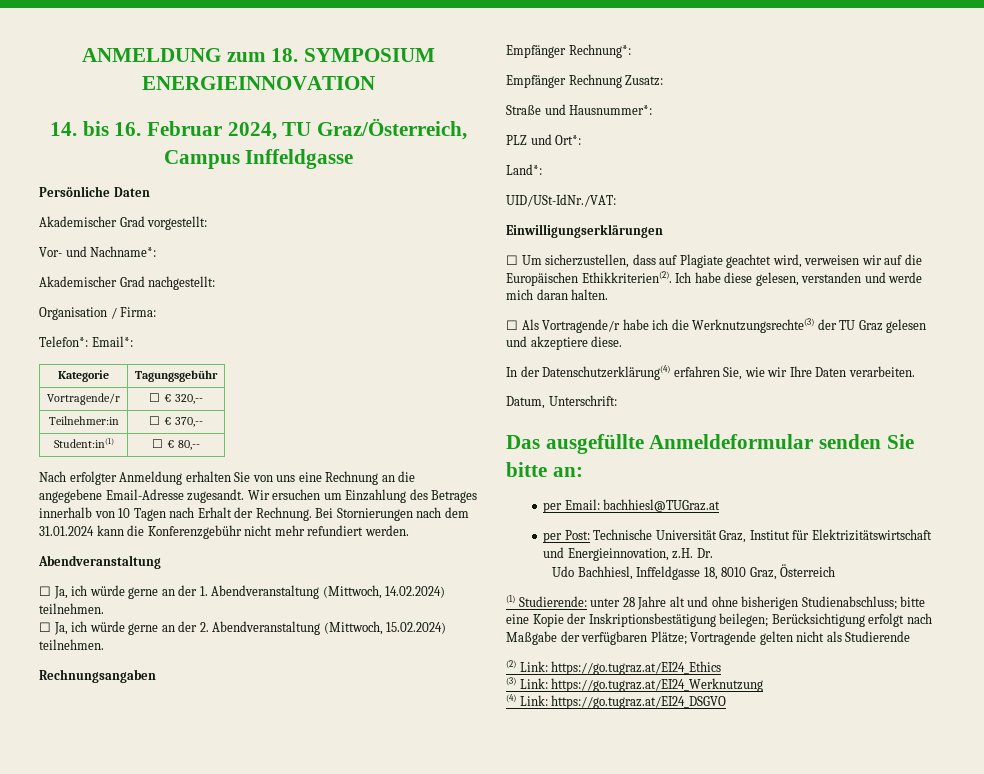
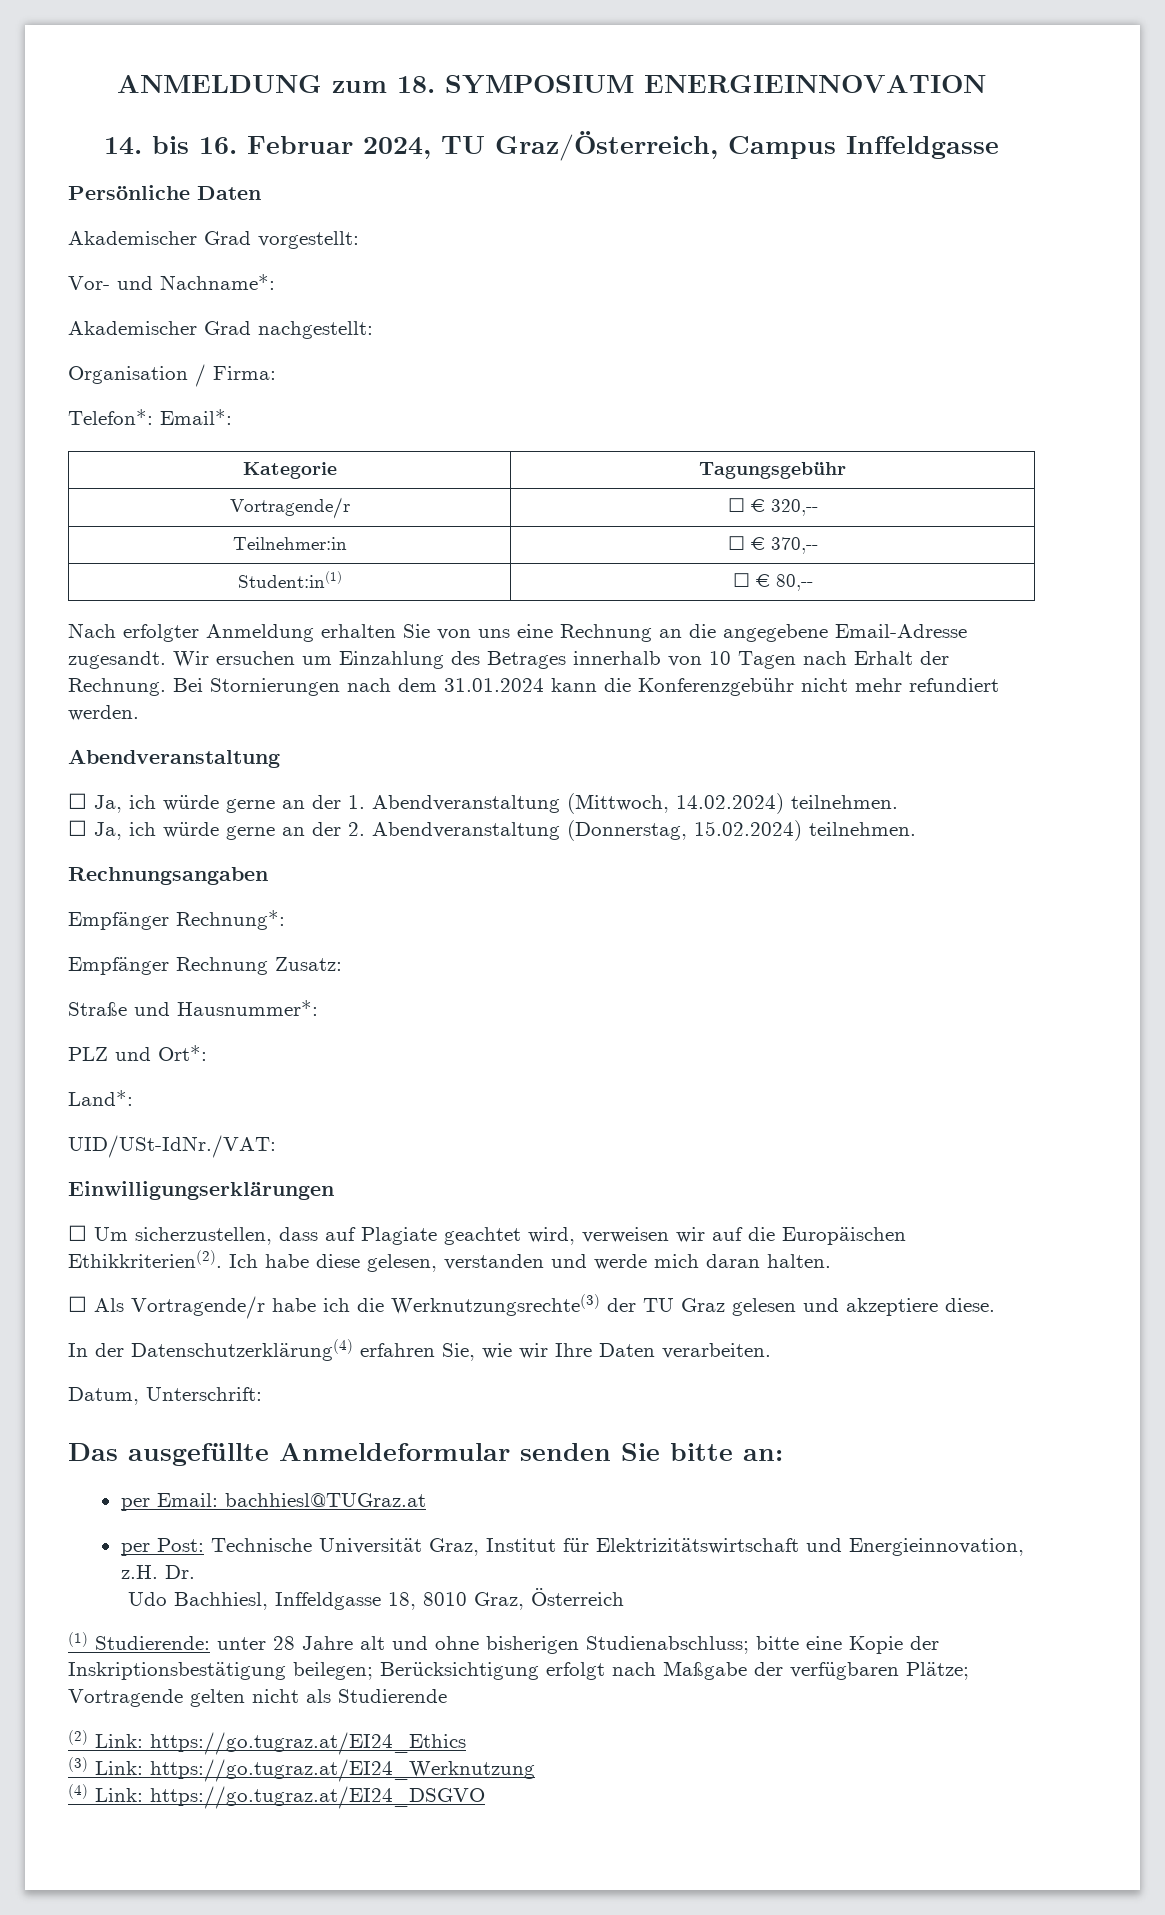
[323,621,383,635] (Mittwoch, -> [567,820,687,841] (Donnerstag,

